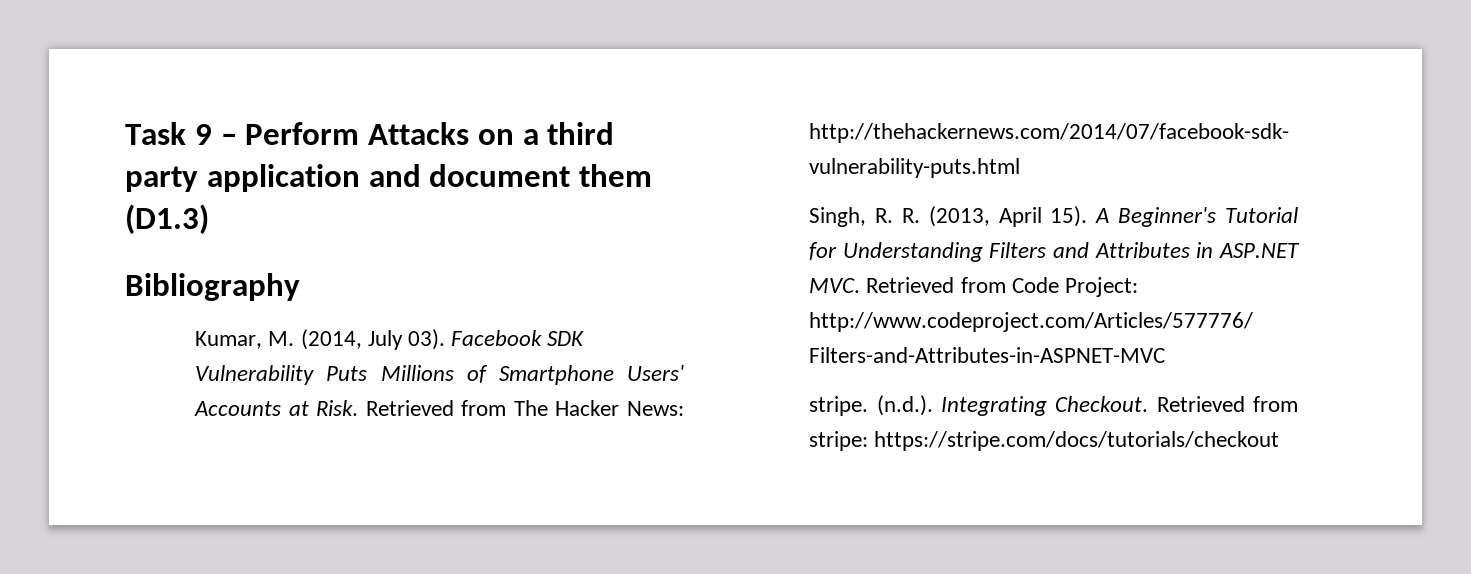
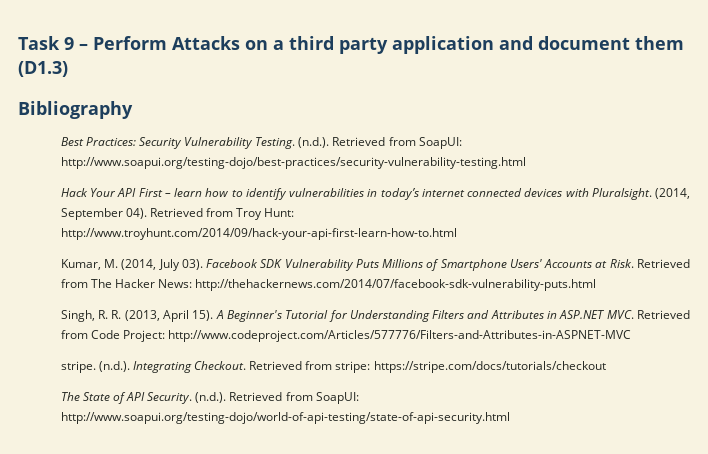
(300, 287) none -> [60,137,462,149] [60,157,526,169] [60,188,690,200] [60,208,295,220] [60,228,457,240] // Best Practices: Security Vulnerability Testing. (n.d.). Retrieved from SoapUI: http://www.soapui.org/testing-dojo/best-practices/security-vulnerability-testing.html // Hack Your API First – learn how to identify vulnerabilities in today’s internet connected devices with Pluralsight. (2014, September 04). Retrieved from Troy Hunt: http://www.troyhunt.com/2014/09/hack-your-api-first-learn-how-to.html
(1280, 441) none -> [60,392,359,404] [60,412,510,424] // The State of API Security. (n.d.). Retrieved from SoapUI: http://www.soapui.org/testing-dojo/world-of-api-testing/state-of-api-security.html

